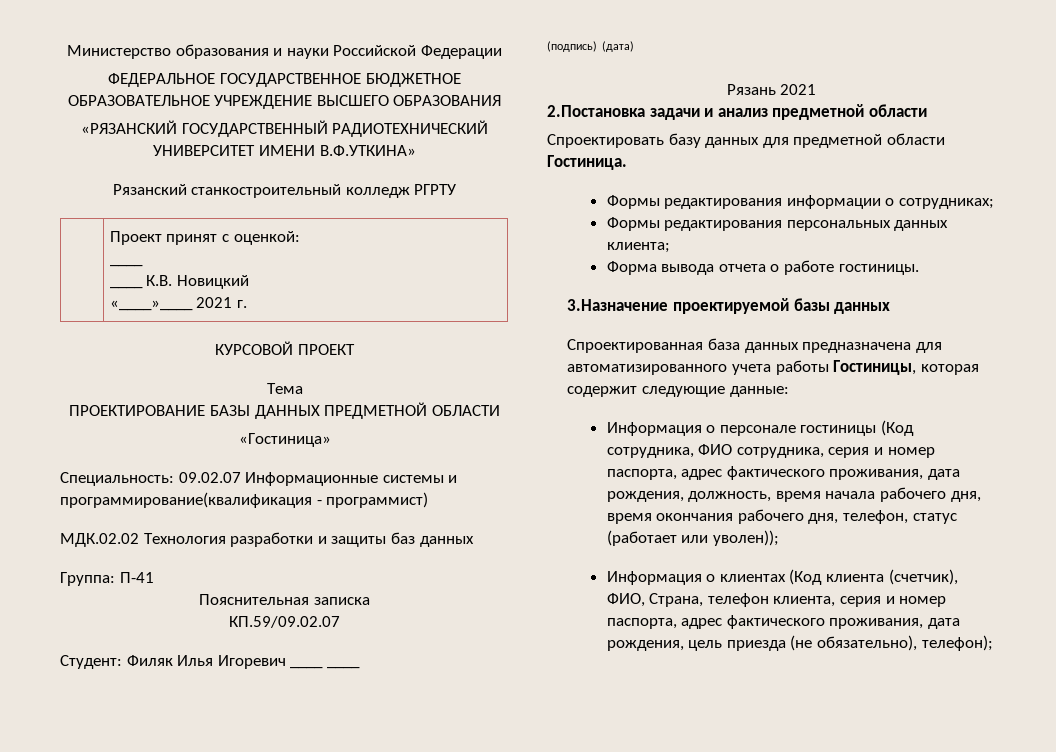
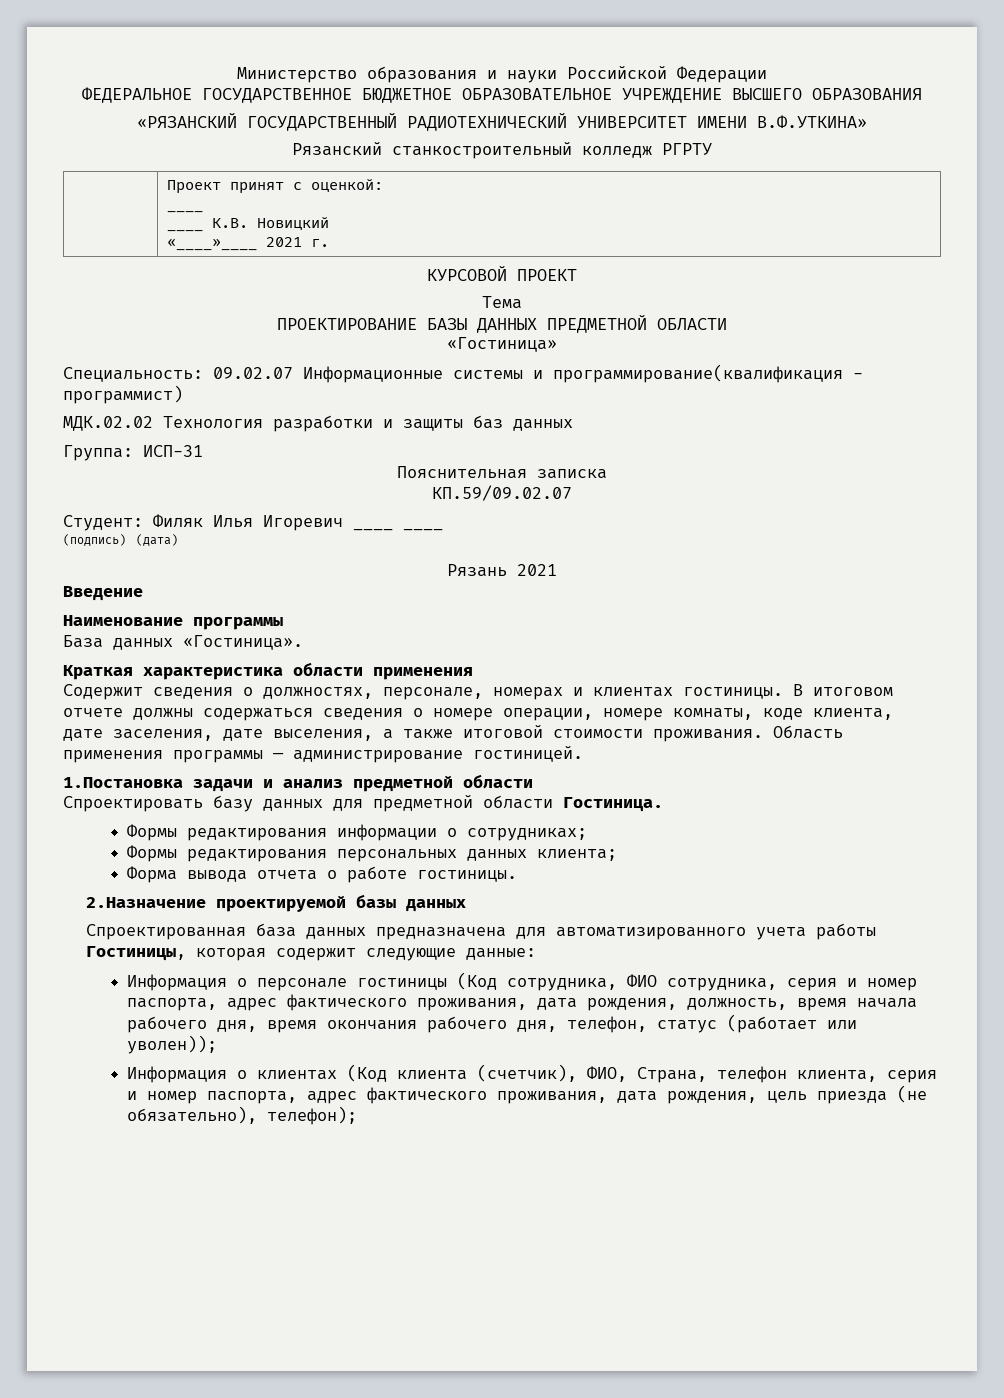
[119,572,154,583] П-41 -> [143,445,203,457] ИСП-31
[547,105,645,117] 2.Постановка -> [63,586,143,601] [63,615,283,630] [63,635,303,650] [63,662,473,680] [63,684,893,700] [63,708,893,721] [63,725,843,742] [63,746,583,763] [63,777,183,788] Введение // Наименование программы // База данных «Гостиница». // Краткая характеристика области применения // Содержит сведения о должностях, персонале, номерах и клиентах гостиницы. В итоговом отчете должны содержаться сведения о номере операции, номере комнаты, коде клиента, дате заселения, дате выселения, а также итоговой стоимости проживания. Область применения программы — администрирование гостиницей. // 1.Постановка
[567,299,669,311] 3.Назначение -> [85,897,206,908] 2.Назначение

